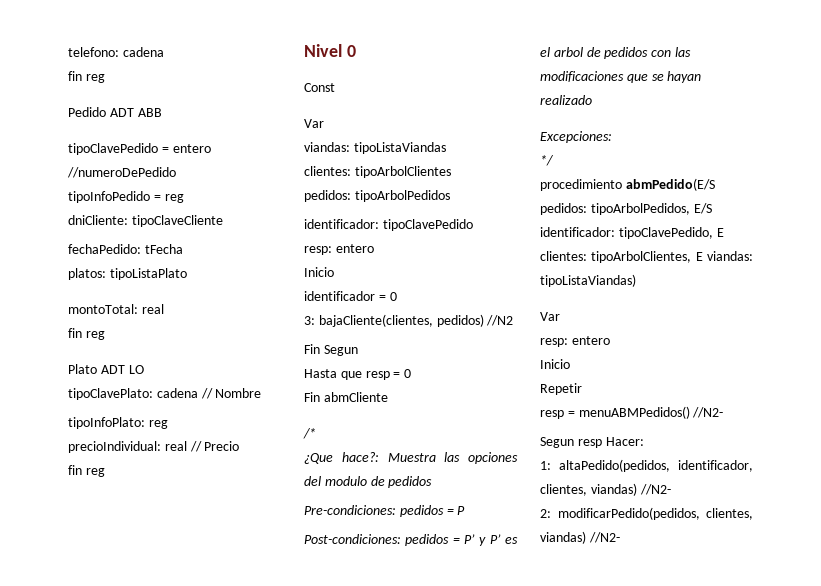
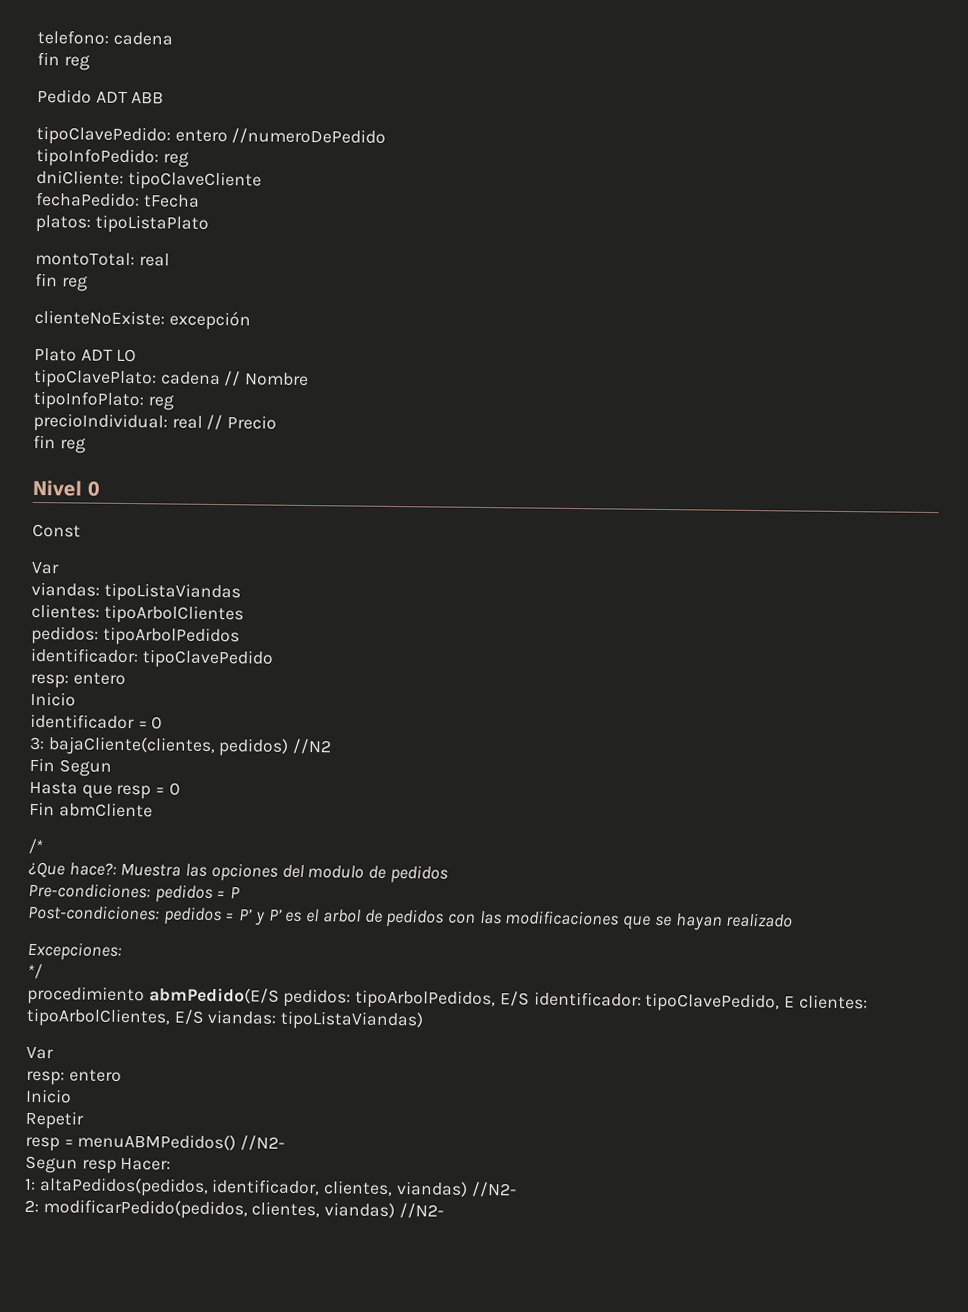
[68,143,169,155] tipoClavePedido = -> [36,125,171,146] tipoClavePedido:
[68,191,161,203] tipoInfoPedido = -> [36,147,159,168] tipoInfoPedido:
(105, 335) none -> [34,309,251,331] // clienteNoExiste: excepción
[695,252,703,261] E -> [173,1009,205,1025] E/S
[559,459,670,472] altaPedido(pedidos, -> [38,1177,209,1197] altaPedidos(pedidos,

